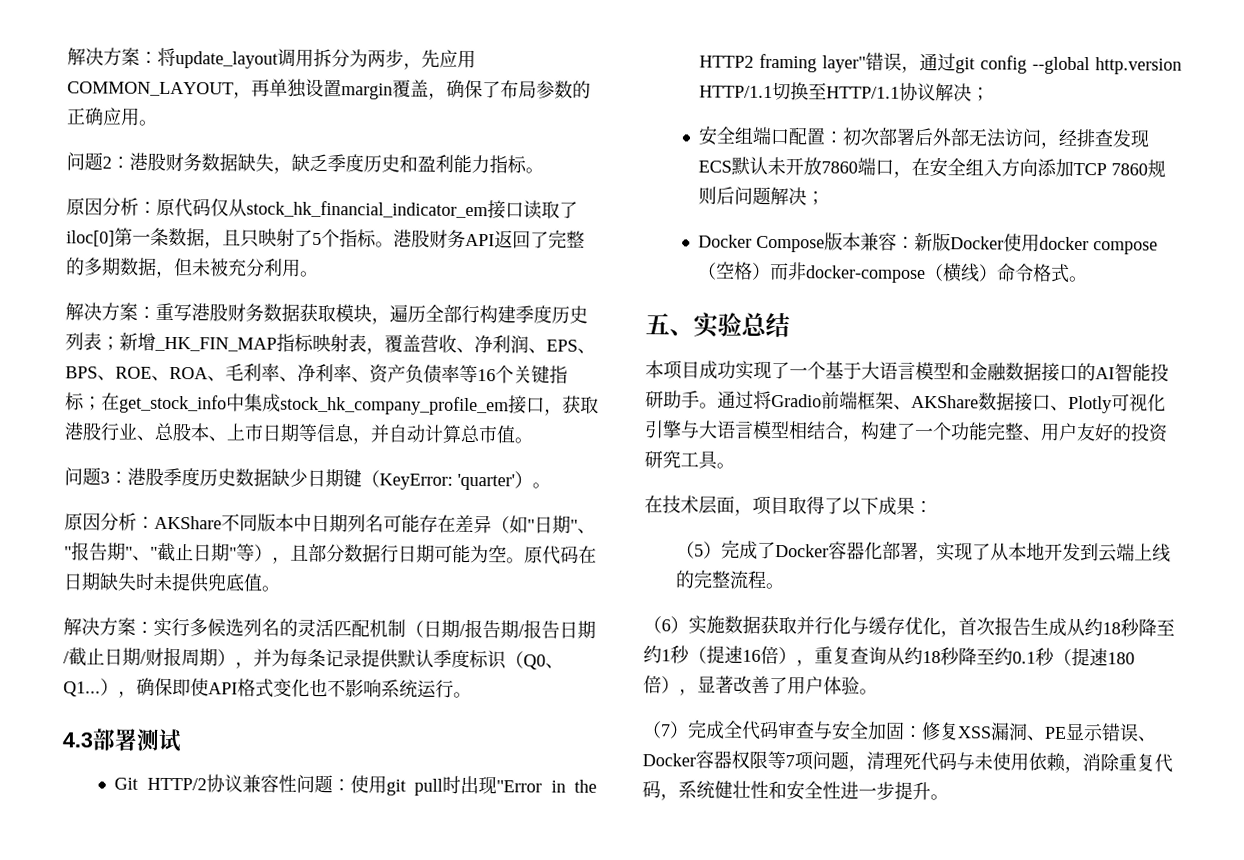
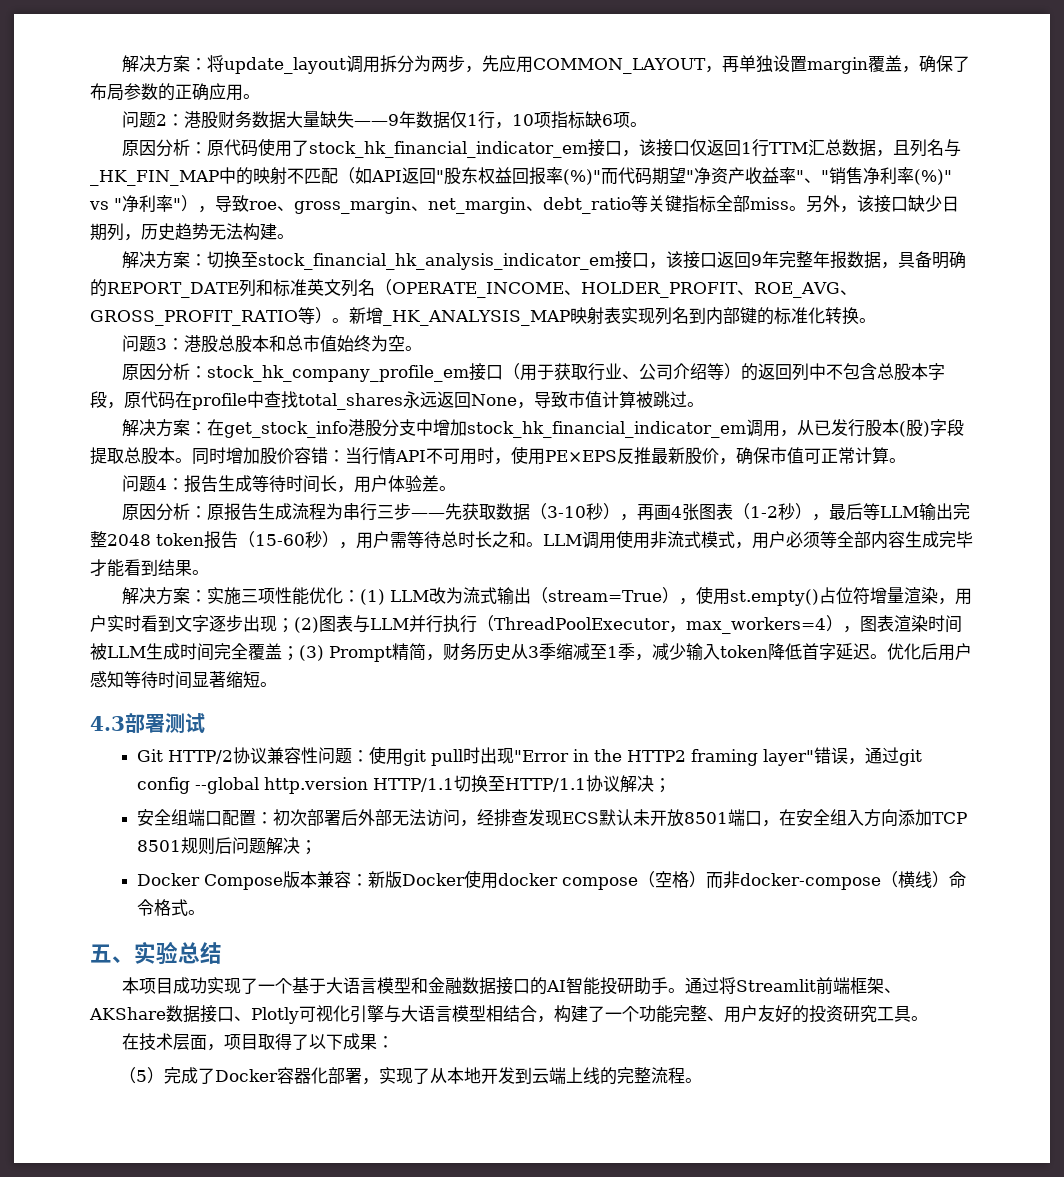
[237,153,527,174] 缺失，缺乏季度历史和盈利能力指标 -> [286,111,631,129] 大量缺失——9年数据仅1行，10项指标缺6项
[210,198,247,217] 仅从 -> [258,138,310,157] 使用了
[523,200,578,220] [66,227,585,249] [66,257,319,279] [65,302,588,325] [65,332,596,355] [65,363,568,384] [65,392,599,416] [64,422,533,445] [64,467,551,491] [64,512,596,534] [64,541,597,565] [63,572,280,593] [63,617,596,639] [63,646,564,670] [63,677,454,698] 读取了iloc[0]第一条数据，且只映射了5个指标。港股财务API返回了完整的多期数据，但未被充分利用。 // 解决方案：重写港股财务数据获取模块，遍历全部行构建季度历史列表；新增_HK_FIN_MAP指标映射表，覆盖营收、净利润、EPS、BPS、ROE、ROA、毛利率、净利率、资产负债率等16个关键指标；在get_stock_info中集成stock_hk_company_profile_em接口，获取港股行业、总股本、上市日期等信息，并自动计算总市值。 // 问题3：港股季度历史数据缺少日期键（KeyError: 'quarter'）。 // 原因分析：AKShare不同版本中日期列名可能存在差异（如"日期"、"报告期"、"截止日期"等），且部分数据行日期可能为空。原代码在日期缺失时未提供兜底值。 // 解决方案：实行多候选列名的灵活匹配机制（日期/报告期/报告日期/截止日期/财报周期），并为每条记录提供默认季度标识（Q0、Q1...），确保即使API格式变化也不影响系统运行 -> [622,139,962,157] [90,167,952,186] [89,195,959,214] [90,223,294,241] [122,251,967,270] [90,279,857,298] [90,307,876,326] [122,335,423,353] [122,363,946,382] [90,391,704,410] [122,419,965,438] [90,446,906,465] [122,475,457,493] [122,503,971,521] [90,530,973,549] [90,559,209,577] [122,586,973,606] [90,615,962,634] [90,643,972,662] [90,671,260,689] ，该接口仅返回1行TTM汇总数据，且列名与_HK_FIN_MAP中的映射不匹配（如API返回"股东权益回报率(%)"而代码期望"净资产收益率"、"销售净利率(%)" vs "净利率"），导致roe、gross_margin、net_margin、debt_ratio等关键指标全部miss。另外，该接口缺少日期列，历史趋势无法构建。 // 解决方案：切换至stock_financial_hk_analysis_indicator_em接口，该接口返回9年完整年报数据，具备明确的REPORT_DATE列和标准英文列名（OPERATE_INCOME、HOLDER_PROFIT、ROE_AVG、GROSS_PROFIT_RATIO等）。新增_HK_ANALYSIS_MAP映射表实现列名到内部键的标准化转换。 // 问题3：港股总股本和总市值始终为空。 // 原因分析：stock_hk_company_profile_em接口（用于获取行业、公司介绍等）的返回列中不包含总股本字段，原代码在profile中查找total_shares永远返回None，导致市值计算被跳过。 // 解决方案：在get_stock_info港股分支中增加stock_hk_financial_indicator_em调用，从已发行股本(股)字段提取总股本。同时增加股价容错：当行情API不可用时，使用PE×EPS反推最新股价，确保市值可正常计算。 // 问题4：报告生成等待时间长，用户体验差。 // 原因分析：原报告生成流程为串行三步——先获取数据（3-10秒），再画4张图表（1-2秒），最后等LLM输出完整2048 token报告（15-60秒），用户需等待总时长之和。LLM调用使用非流式模式，用户必须等全部内容生成完毕才能看到结果。 // 解决方案：实施三项性能优化：(1) LLM改为流式输出（stream=True），使用st.empty()占位符增量渲染，用户实时看到文字逐步出现；(2)图表与LLM并行执行（ThreadPoolExecutor，max_workers=4），图表渲染时间被LLM生成时间完全覆盖；(3) Prompt精简，财务历史从3季缩减至1季，减少输入token降低首字延迟。优化后用户感知等待时间显著缩短
[821,161,859,174] 7860 -> [684,812,729,824] 8501
[1111,163,1149,176] 7860 -> [137,840,182,852] 8501
[771,393,822,408] Gradio -> [736,979,817,992] Streamlit
[643,615,1175,638] [643,645,1135,667] [643,675,878,696] [642,719,1156,742] [642,750,1173,774] [642,780,949,801] // （6）实施数据获取并行化与缓存优化，首次报告生成从约18秒降至约1秒（提速16倍），重复查询从约18秒降至约0.1秒（提速180倍），显著改善了用户体验。 // （7）完成全代码审查与安全加固：修复XSS漏洞、PE显示错误、Docker容器权限等7项问题，清理死代码与未使用依赖，消除重复代码，系统健壮性和安全性进一步提升。 -> (702, 1080) none

